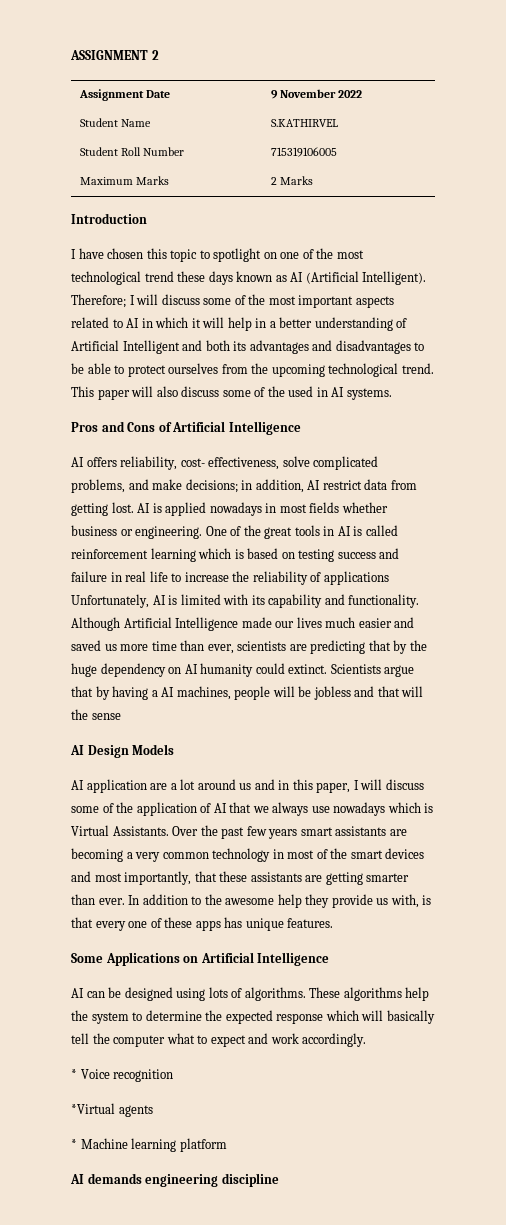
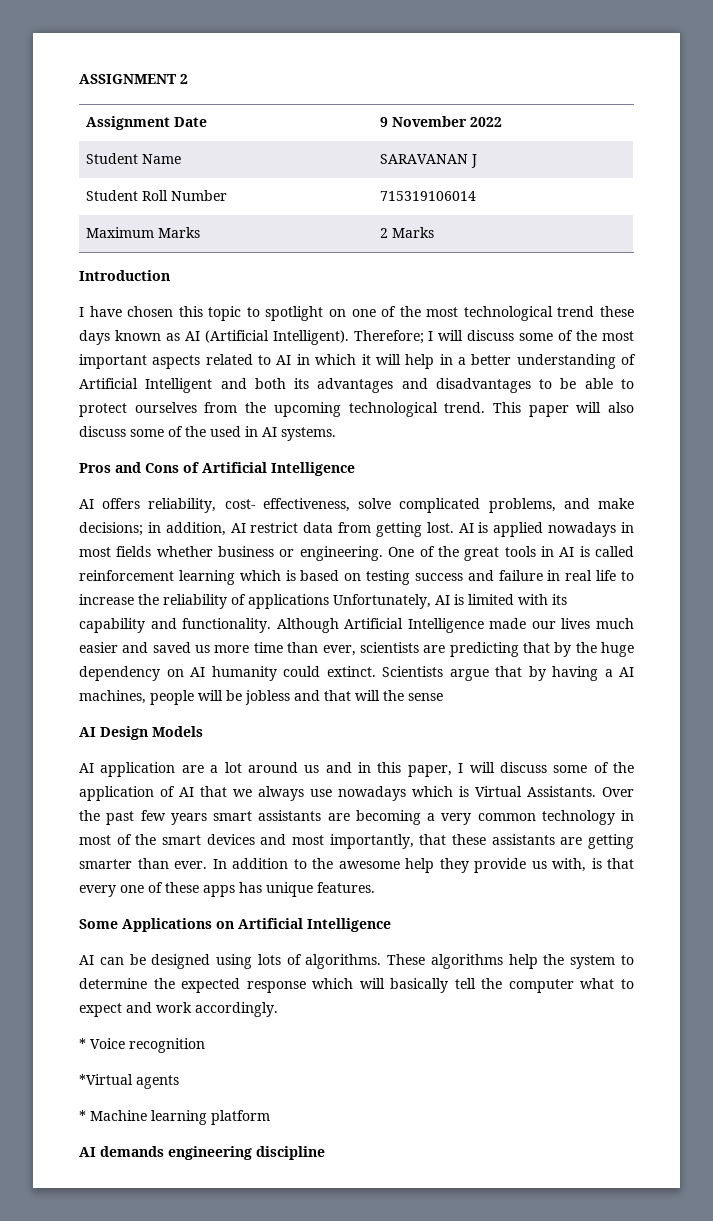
[271,119,339,127] S.KATHIRVEL -> [380,154,478,168] SARAVANAN J
[271,147,338,157] 715319106005 -> [380,191,477,201] 715319106014

